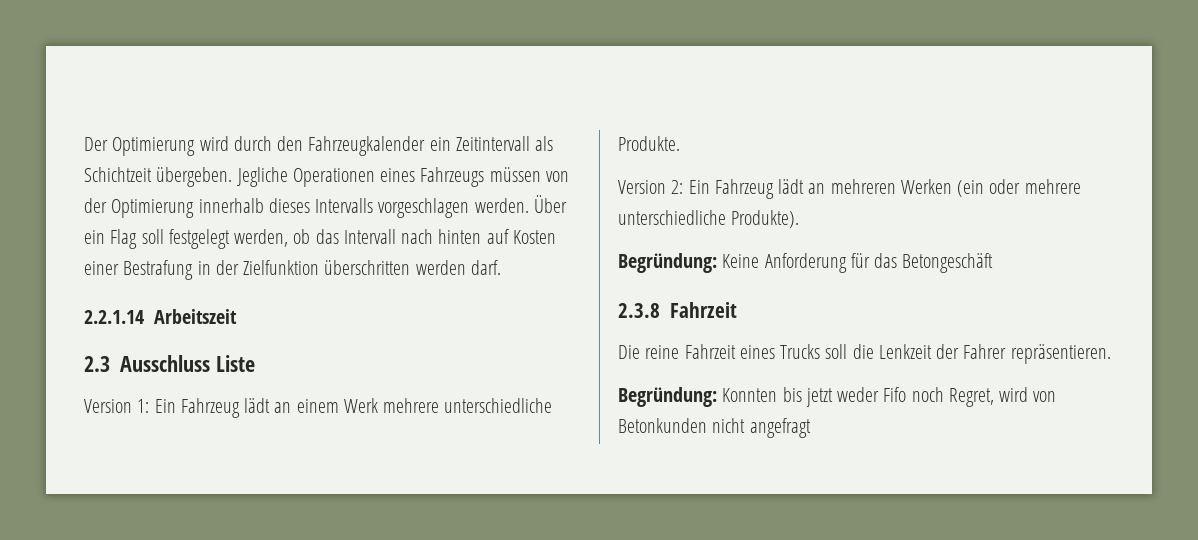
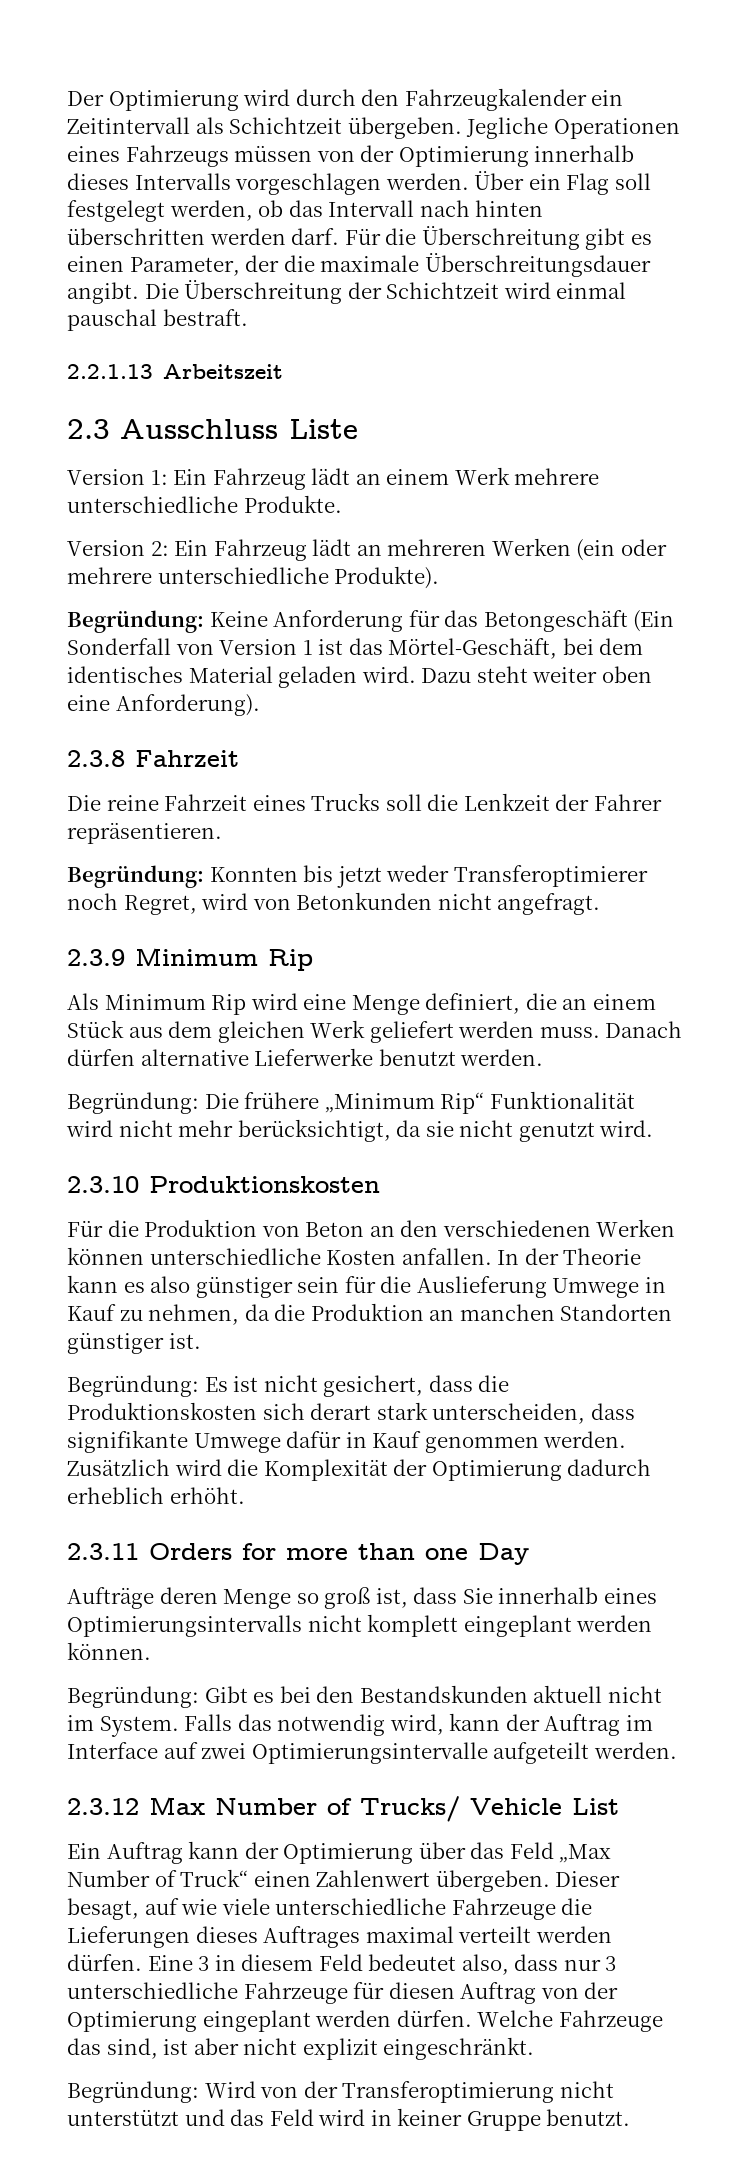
[486,229,556,244] [84,260,501,280] [84,310,144,324] auf Kosten einer Bestrafung in der Zielfunktion überschritten werden darf. // 2.2.1.14 -> [67,226,652,250] [67,253,651,277] [67,280,627,304] [67,309,248,331] [67,364,153,379] überschritten werden darf. Für die Überschreitung gibt es einen Parameter, der die maximale Überschreitungsdauer angibt. Die Überschreitung der Schichtzeit wird einmal pauschal bestraft. // 2.2.1.13
(994, 263) none -> [633,610,675,632] [67,638,644,659] [67,666,652,688] [67,694,260,716] (Ein Sonderfall von Version 1 ist das Mörtel-Geschäft, bei dem identisches Material geladen wird. Dazu steht weiter oben eine Anforderung).
[883,387,907,402] Fifo -> [453,865,648,887] Transferoptimierer
[749,418,811,438] angefragt -> [497,893,601,915] [67,948,314,971] [67,993,656,1015] [67,1020,683,1043] [67,1048,544,1066] [67,1091,635,1114] [66,1119,654,1142] [67,1176,381,1193] [67,1219,676,1237] [67,1247,642,1265] [67,1275,666,1298] [67,1303,673,1325] [67,1332,201,1354] [67,1375,510,1397] [67,1402,635,1424] [67,1430,627,1453] [67,1459,652,1481] [67,1487,245,1504] [67,1543,530,1565] [67,1587,657,1609] [67,1614,653,1637] [67,1642,151,1660] [67,1685,662,1708] [67,1713,653,1737] [67,1742,677,1764] [67,1796,620,1822] [67,1841,612,1864] [67,1869,621,1892] [67,1898,593,1920] [67,1926,612,1948] [67,1954,617,1975] [67,1982,619,2004] [67,2010,663,2032] [67,2037,535,2060] [67,2081,614,2103] [67,2108,631,2131] angefragt. // 2.3.9 Minimum Rip // Als Minimum Rip wird eine Menge definiert, die an einem Stück aus dem gleichen Werk geliefert werden muss. Danach dürfen alternative Lieferwerke benutzt werden. // Begründung: Die frühere „Minimum Rip“ Funktionalität wird nicht mehr berücksichtigt, da sie nicht genutzt wird. // 2.3.10 Produktionskosten // Für die Produktion von Beton an den verschiedenen Werken können unterschiedliche Kosten anfallen. In der Theorie kann es also günstiger sein für die Auslieferung Umwege in Kauf zu nehmen, da die Produktion an manchen Standorten günstiger ist. // Begründung: Es ist nicht gesichert, dass die Produktionskosten sich derart stark unterscheiden, dass signifikante Umwege dafür in Kauf genommen werden. Zusätzlich wird die Komplexität der Optimierung dadurch erheblich erhöht. // 2.3.11 Orders for more than one Day // Aufträge deren Menge so groß ist, dass Sie innerhalb eines Optimierungsintervalls nicht komplett eingeplant werden können. // Begründung: Gibt es bei den Bestandskunden aktuell nicht im System. Falls das notwendig wird, kann der Auftrag im Interface auf zwei Optimierungsintervalle aufgeteilt werden. // 2.3.12 Max Number of Trucks/ Vehicle List // Ein Auftrag kann der Optimierung über das Feld „Max Number of Truck“ einen Zahlenwert übergeben. Dieser besagt, auf wie viele unterschiedliche Fahrzeuge die Lieferungen dieses Auftrages maximal verteilt werden dürfen. Eine 3 in diesem Feld bedeutet also, dass nur 3 unterschiedliche Fahrzeuge für diesen Auftrag von der Optimierung eingeplant werden dürfen. Welche Fahrzeuge das sind, ist aber nicht explizit eingeschränkt. // Begründung: Wird von der Transferoptimierung nicht unterstützt und das Feld wird in keiner Gruppe benutzt.

